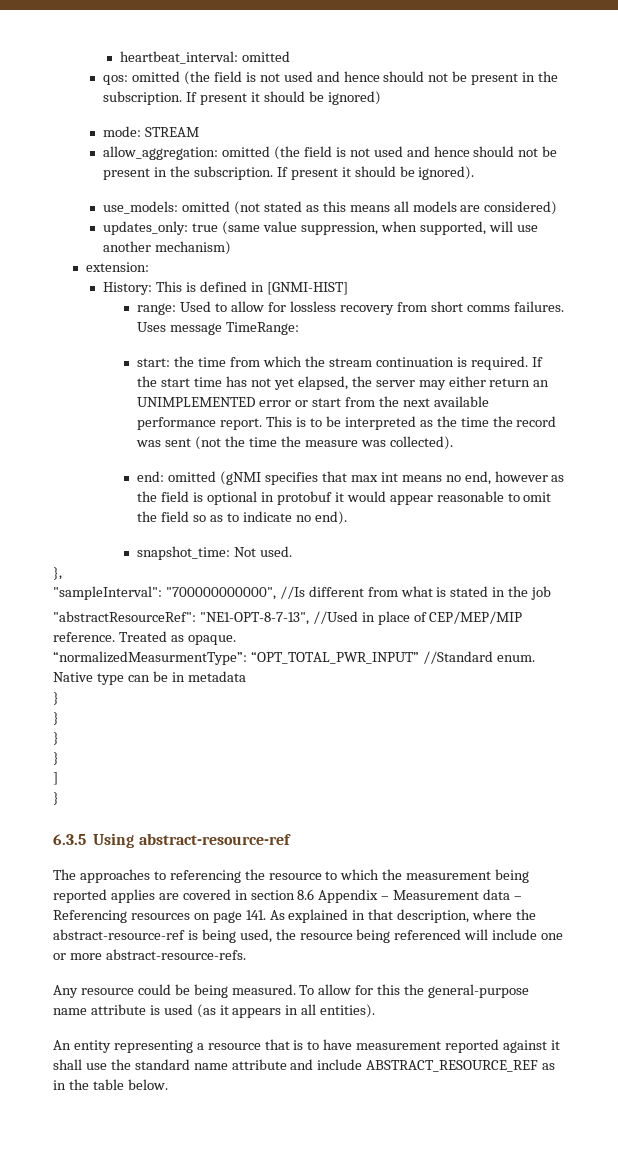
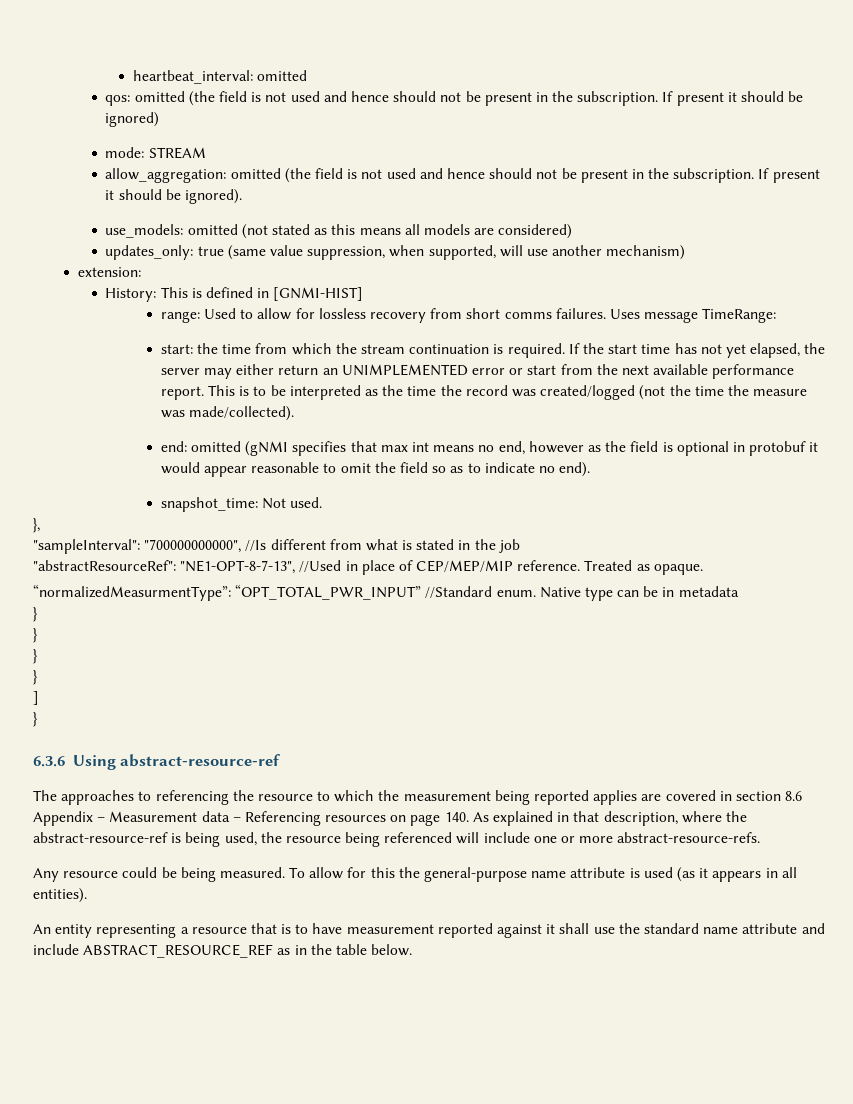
[165,438,192,447] sent -> [540,385,636,400] created/logged
[389,436,453,450] collected). -> [189,406,295,421] made/collected).
[53,834,86,845] 6.3.5 -> [33,756,65,767] 6.3.6
[245,910,266,920] 141. -> [444,812,469,822] 140.

